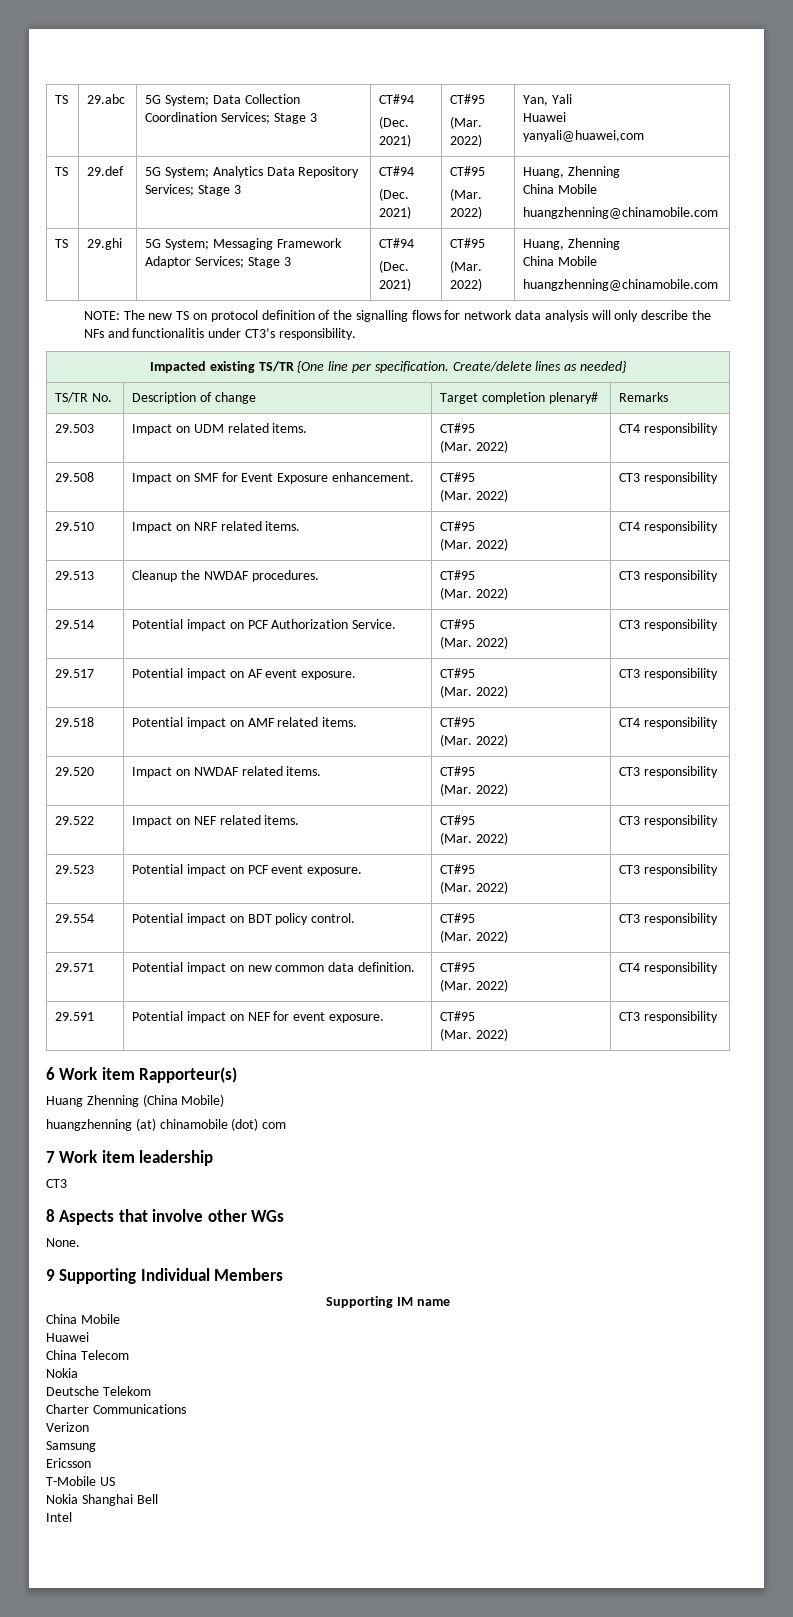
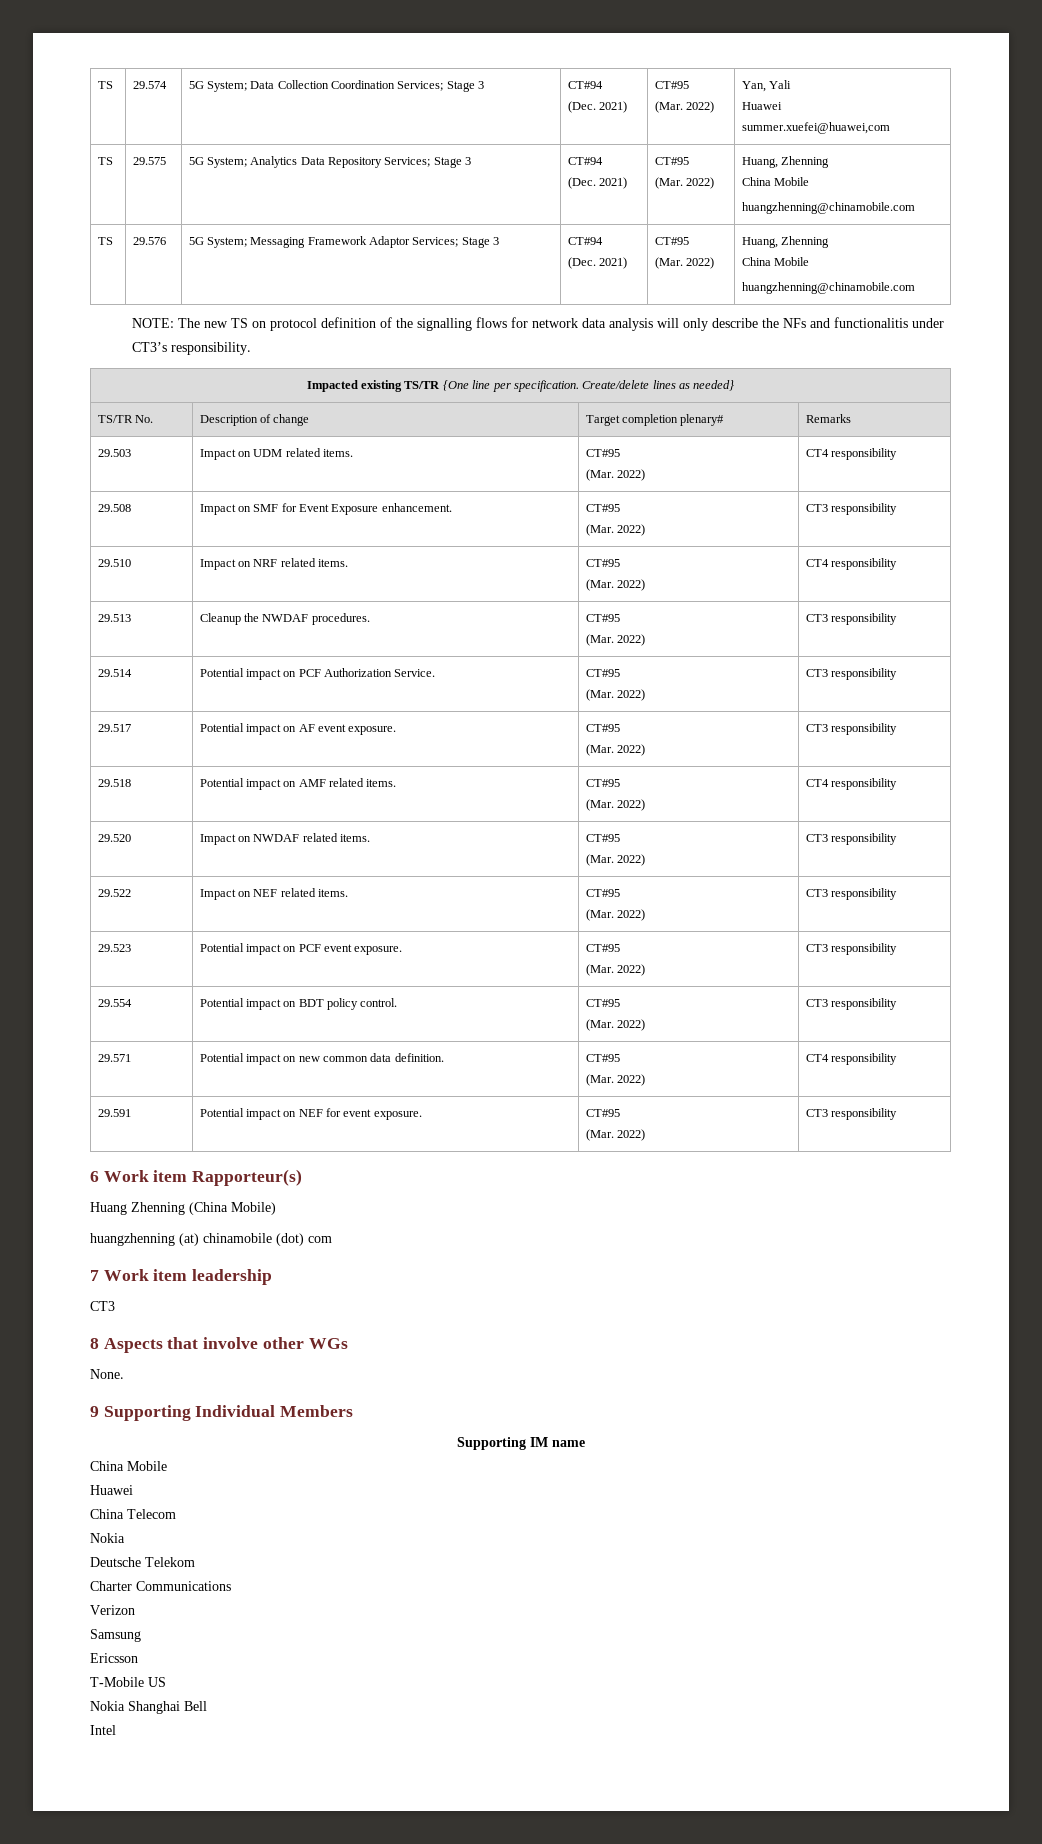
[55,95,69,104] [87,94,126,104] TS | 29.abc -> [97,81,113,89] [132,81,167,89] TS | 29.574
[523,130,645,142] [55,167,69,176] [87,166,125,176] yanyali@huawei,com // TS | 29.def -> [741,122,890,134] [97,157,113,165] [132,157,166,165] summer.xuefei@huawei,com // TS | 29.575
[87,238,123,250] 29.ghi -> [132,237,166,245] 29.576

